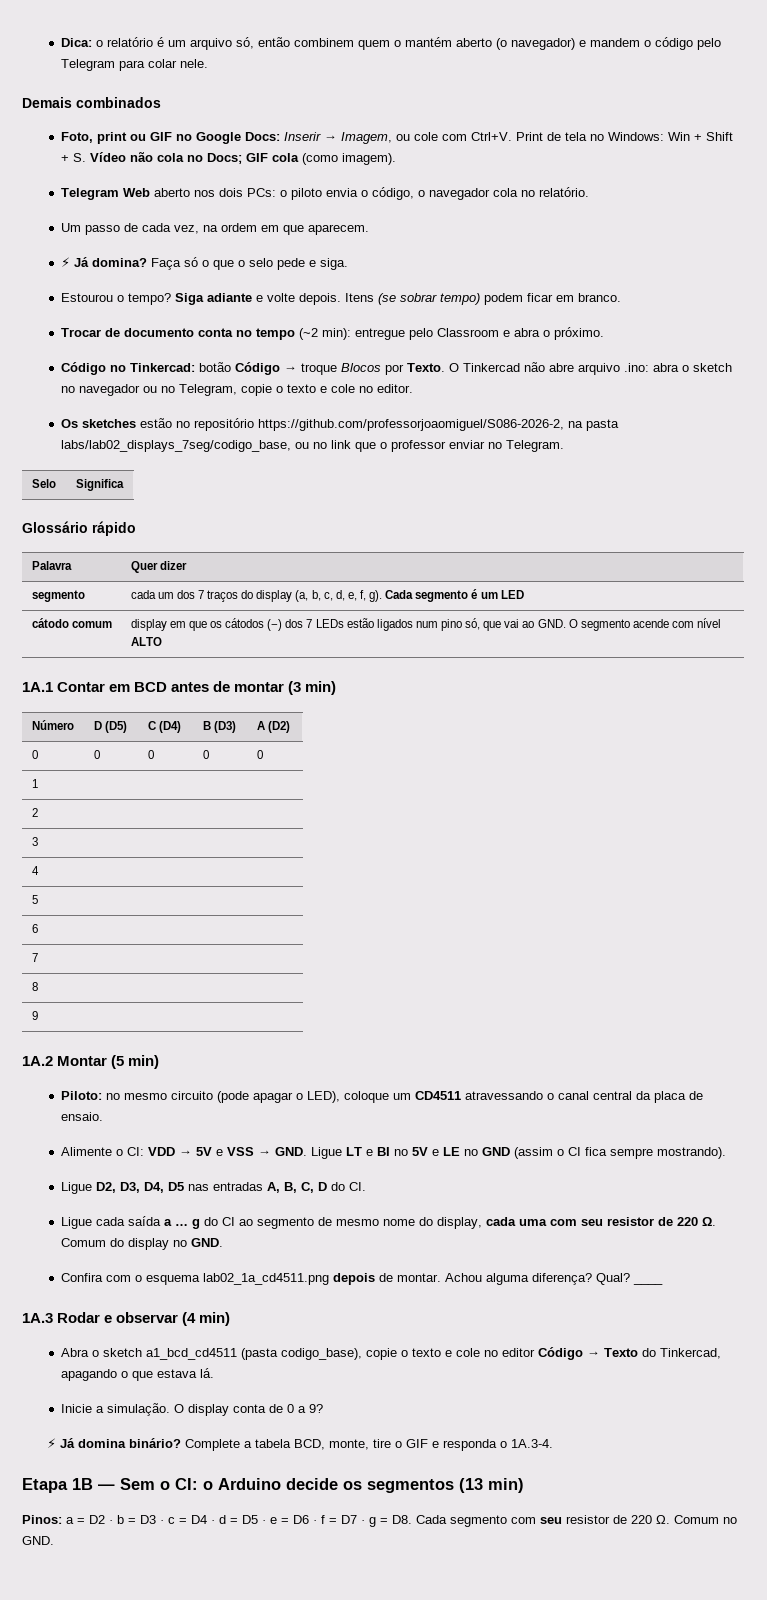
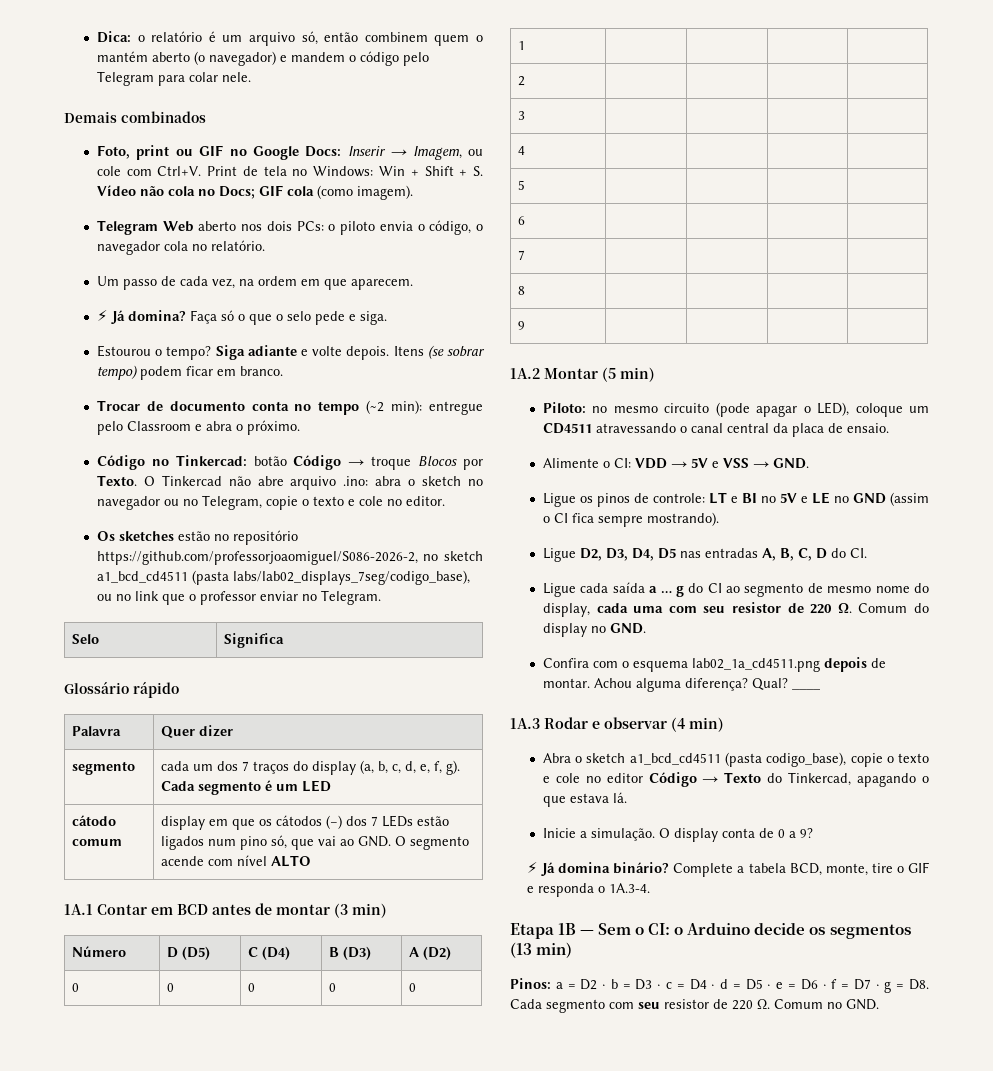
[568,419,620,431] [61,440,292,452] na pasta labs/lab02_displays_7seg/codigo_base, -> [423,551,483,561] [96,570,470,585] no sketch a1_bcd_cd4511 (pasta labs/lab02_displays_7seg/codigo_base),
[311,1147,343,1159] Ligue -> [542,493,705,507] // Ligue os pinos de controle:

